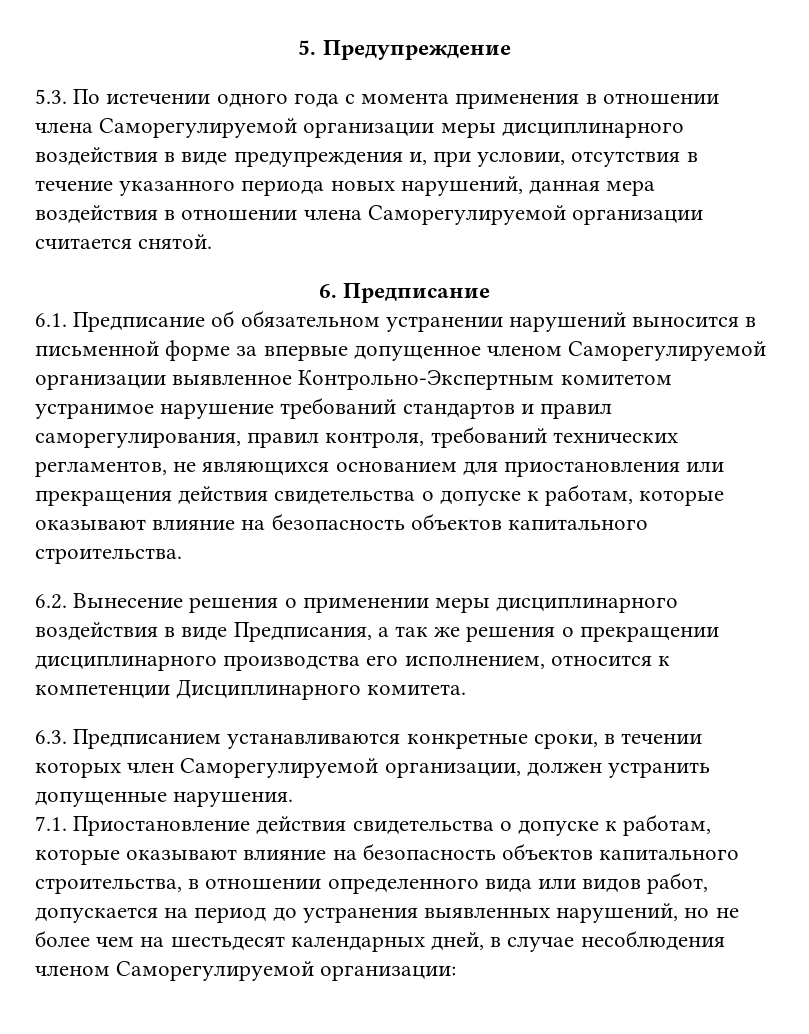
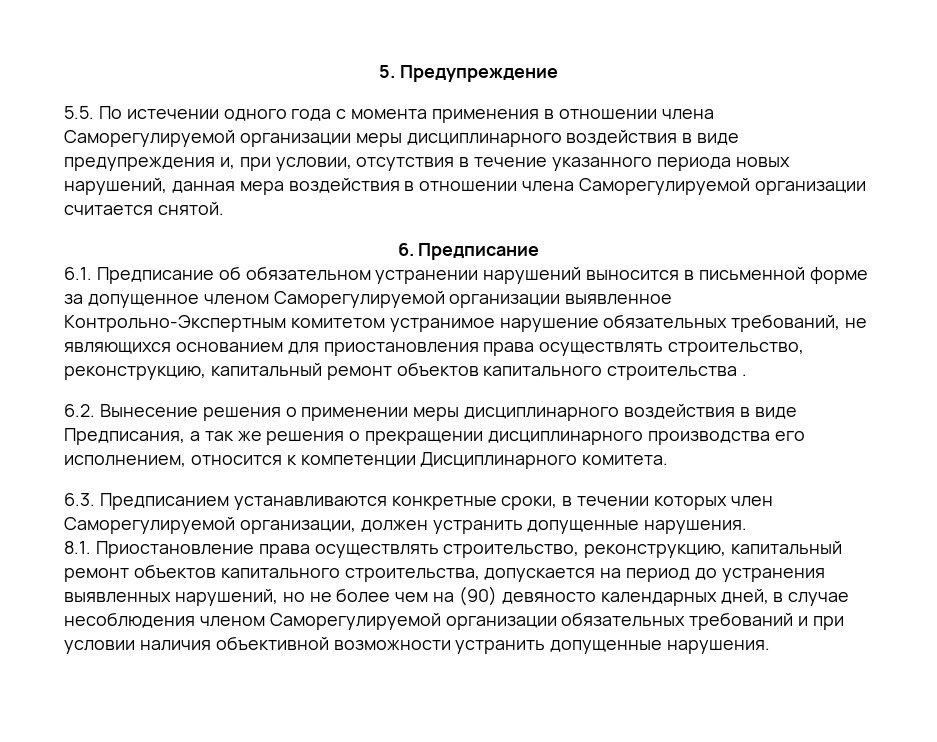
[35,89,67,104] 5.3. -> [64,106,94,119] 5.5.
[263,345,348,361] впервые -> (83, 299) none
[280,397,613,419] [35,426,678,448] [35,461,167,477] требований стандартов и правил саморегулирования, правил контроля, требований технических регламентов, -> [603,314,841,332] обязательных требований,
[686,461,725,472] [35,484,725,506] [35,513,649,530] [35,548,182,564] или прекращения действия свидетельства о допуске к работам, которые оказывают влияние на безопасность объектов капитального строительства. -> [483,342,805,356] [64,362,748,380] права осуществлять строительство, реконструкцию, капитальный ремонт объектов капитального строительства .
[35,814,712,836] [35,843,740,865] [35,872,709,894] 7.1. Приостановление действия свидетельства о допуске к работам, которые оказывают влияние на безопасность объектов капитального строительства, в отношении определенного вида или видов работ, -> [64,541,843,558] [64,564,480,582] 8.1. Приостановление права осуществлять строительство, реконструкцию, капитальный ремонт объектов капитального строительства,
[170,936,285,951] шестьдесят -> [459,586,596,606] (90) девяносто
[320,965,457,981] организации: -> [445,612,845,630] [64,636,771,654] организации обязательных требований и при условии наличия объективной возможности устранить допущенные нарушения.

